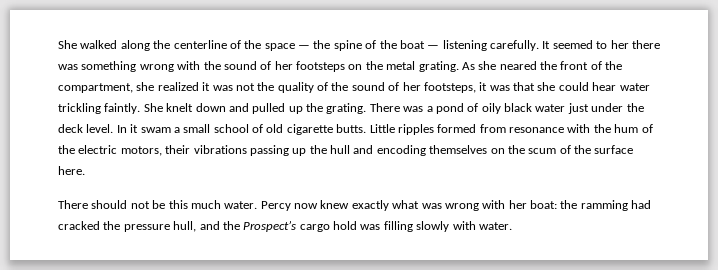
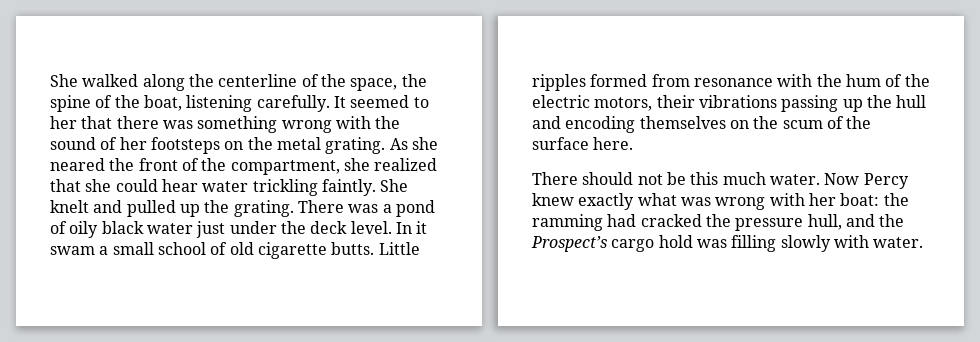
[264,43,310,51] space — -> [350,78,398,91] space,
[399,40,440,49] boat — -> [143,95,182,111] boat,
(629, 44) none -> [81,116,113,129] that
[202,82,510,93] it was not the quality of the sound of her footsteps, it was -> (438, 164) none
[195,103,226,112] down -> (89, 206) none
[260,201,318,211] Percy now -> [824,173,909,189] Now Percy

